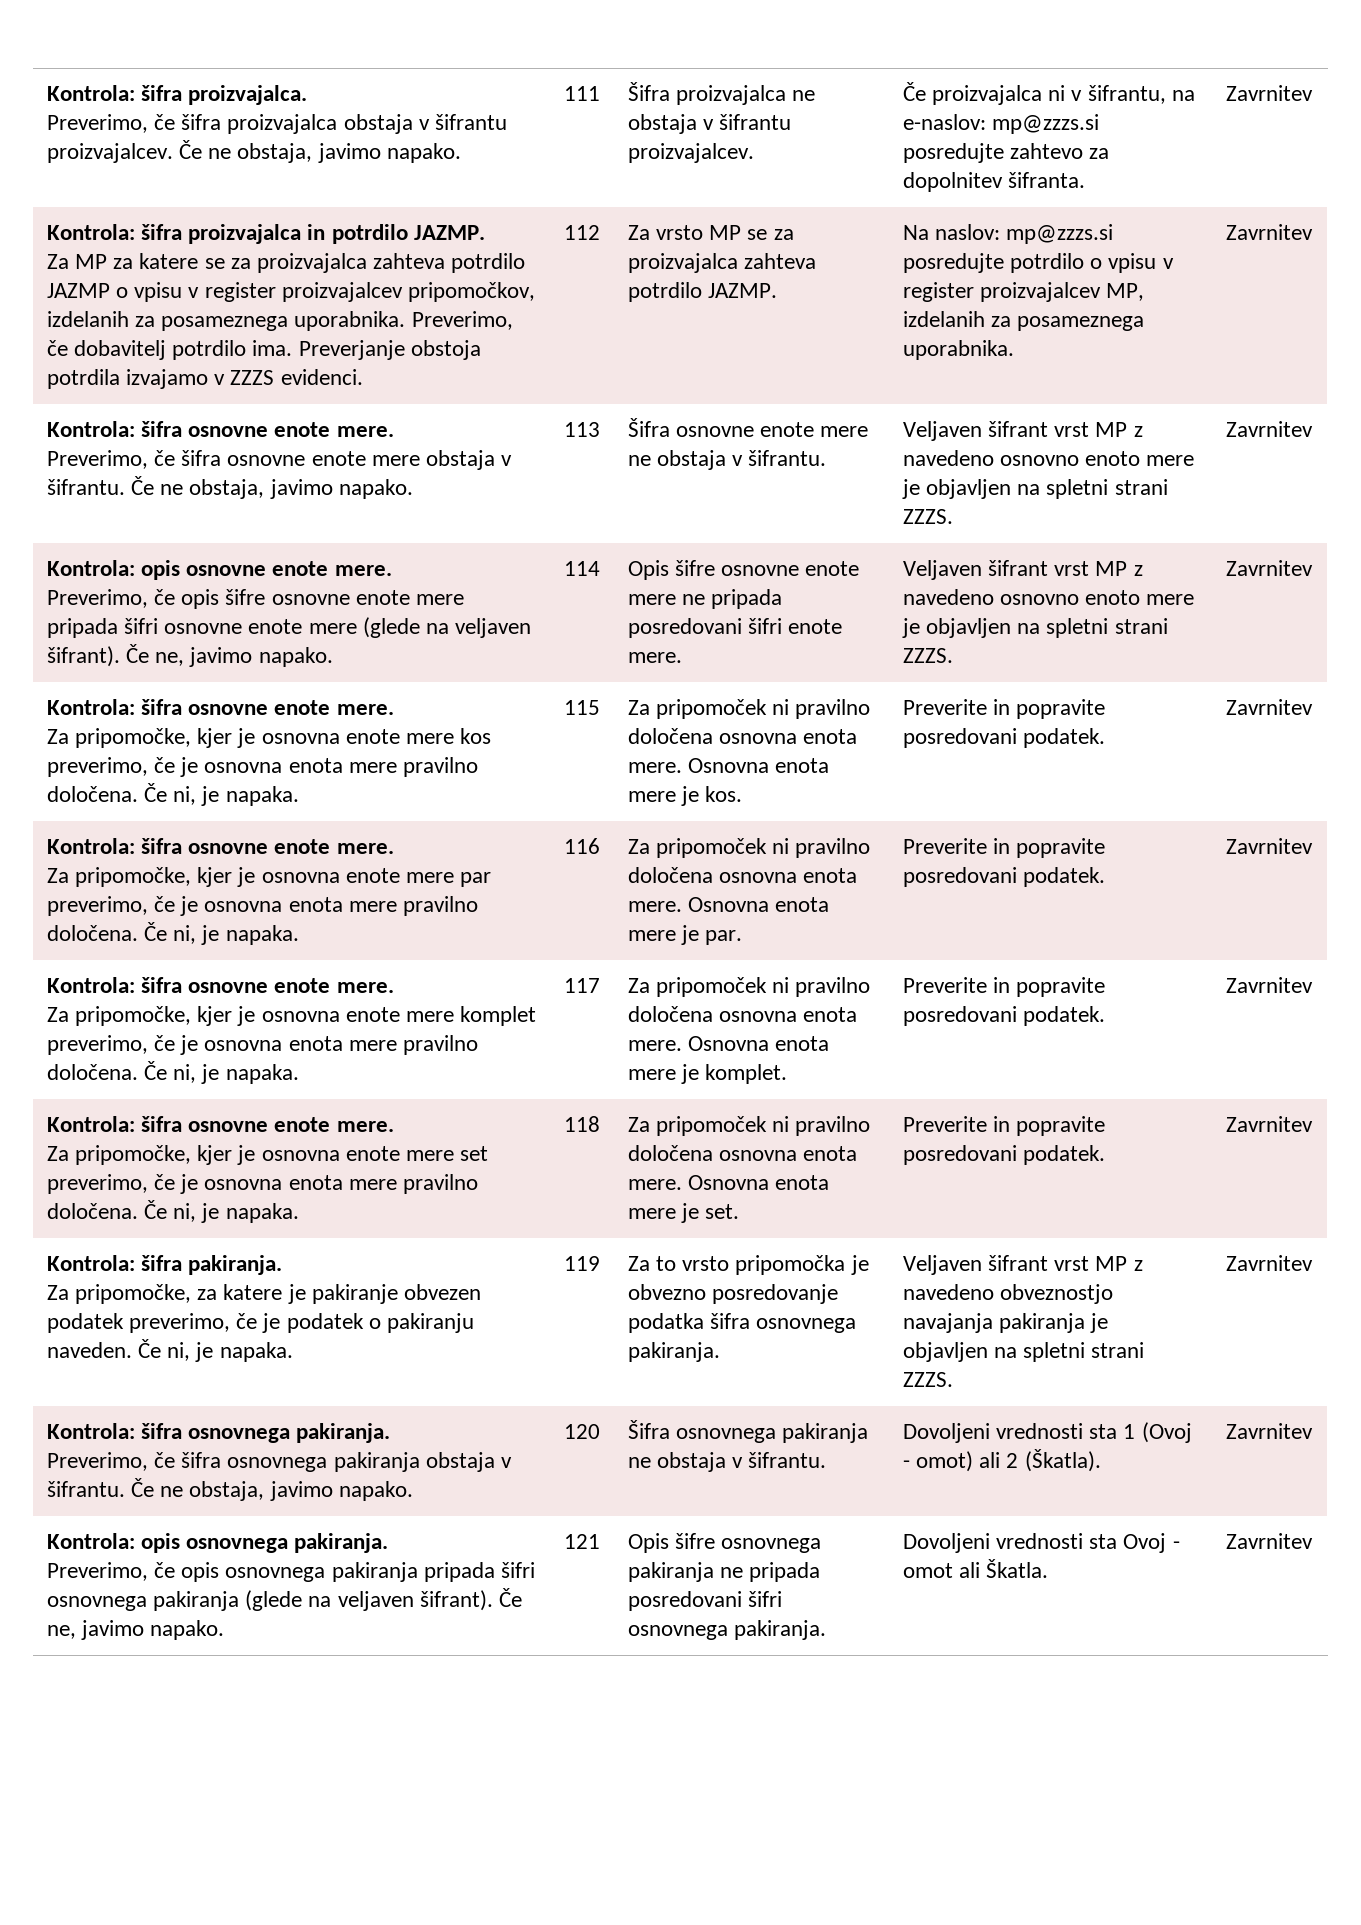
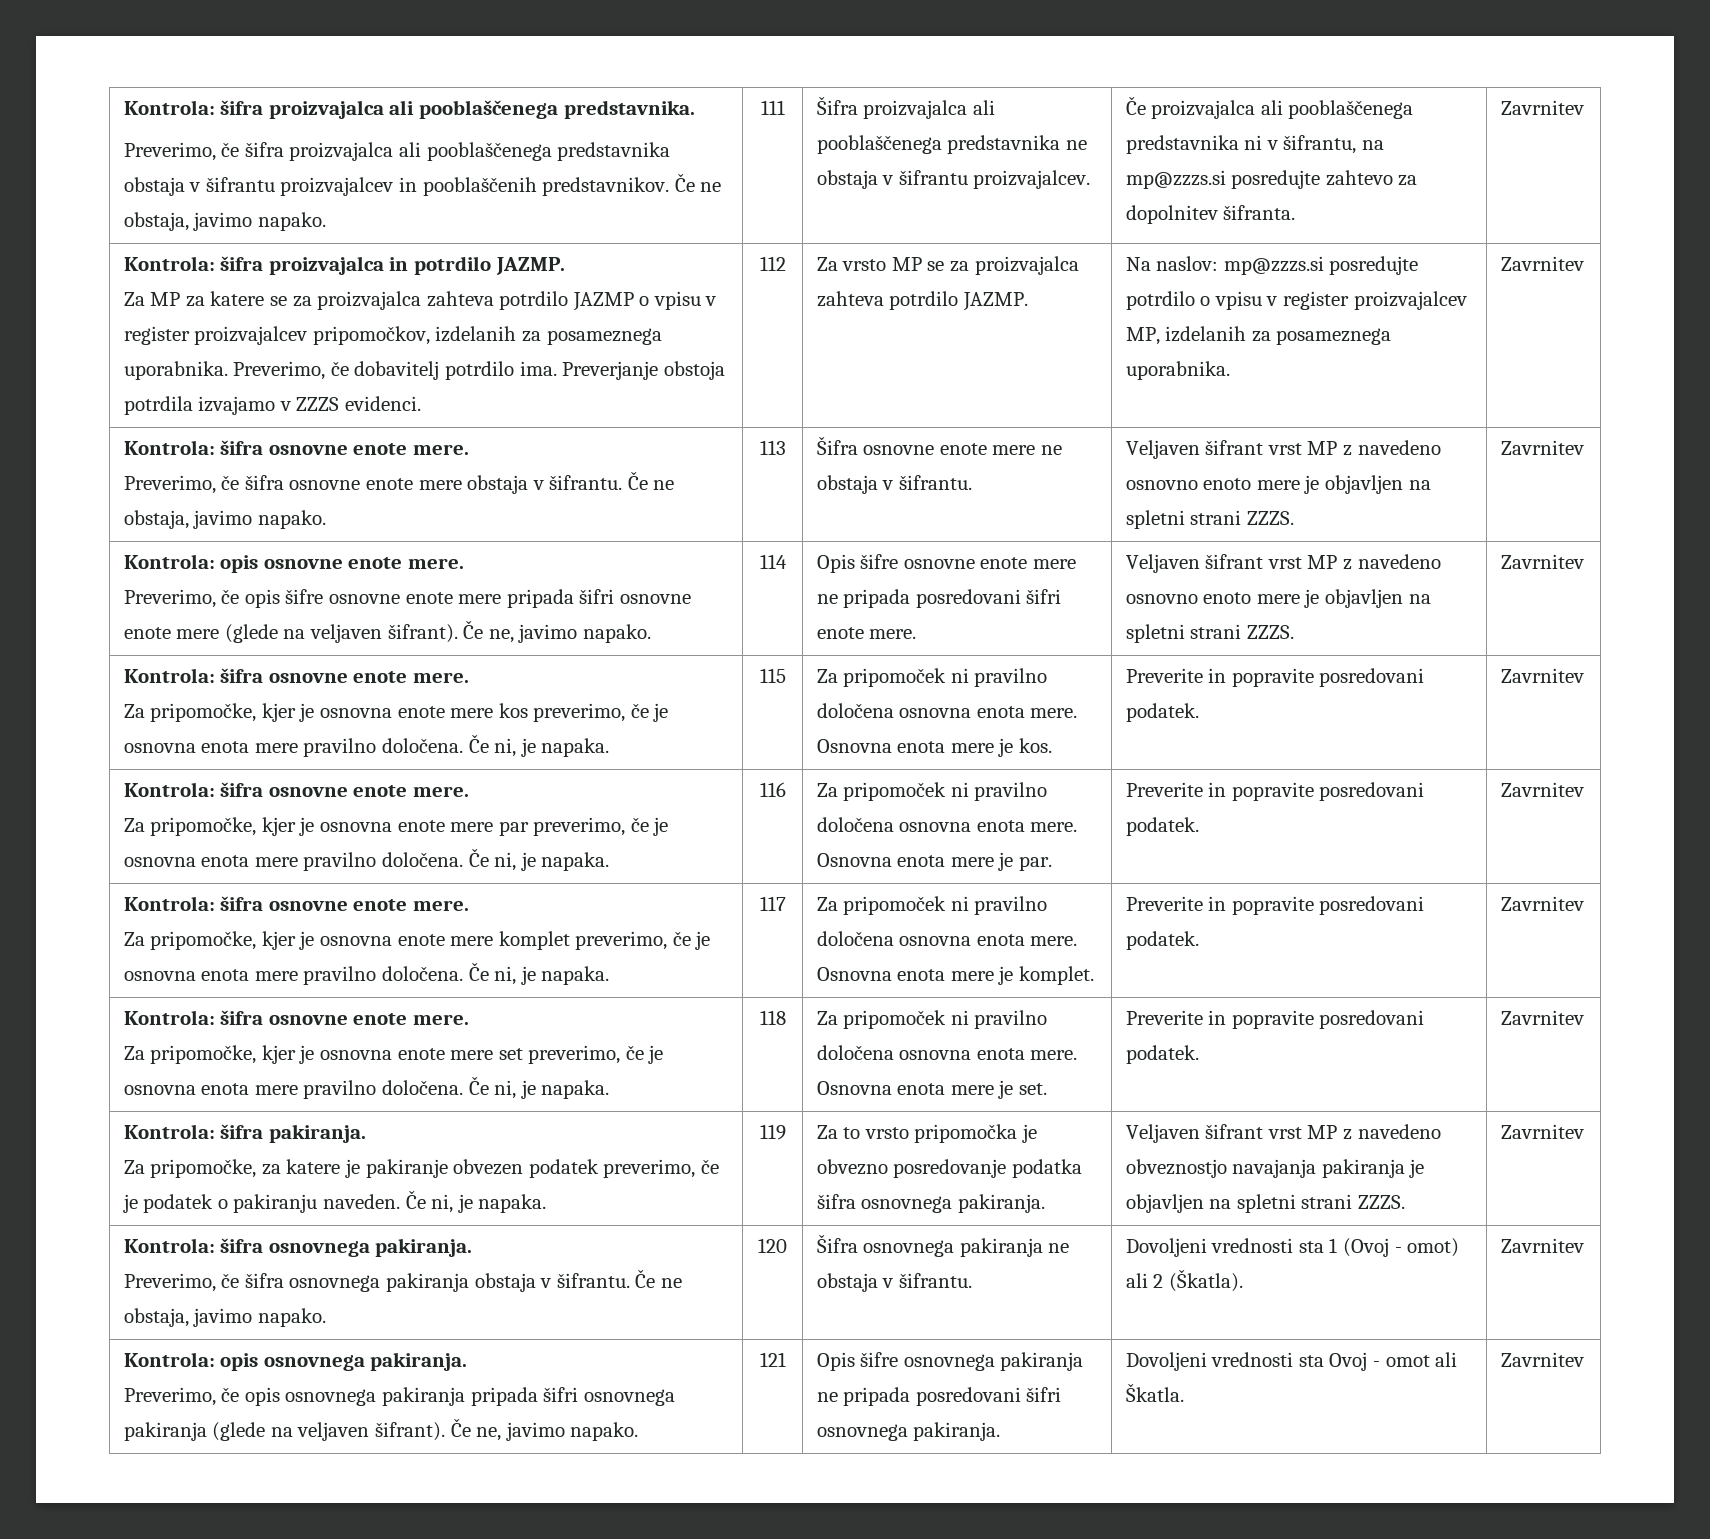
[46,85,308,105] Kontrola: šifra proizvajalca. -> [123,100,695,119] Kontrola: šifra proizvajalca ali pooblaščenega predstavnika.
[343,114,507,134] [46,143,173,163] obstaja v šifrantu proizvajalcev. -> [398,142,671,161] [123,177,670,196] ali pooblaščenega predstavnika obstaja v šifrantu proizvajalcev in pooblaščenih predstavnikov.
(786, 95) none -> [972,100,995,115] [816,135,1061,154] ali pooblaščenega predstavnika
(1042, 95) none -> [1260,100,1414,119] [1125,135,1239,154] ali pooblaščenega predstavnika
[902,114,986,130] e-naslov: -> (1384, 145) none

